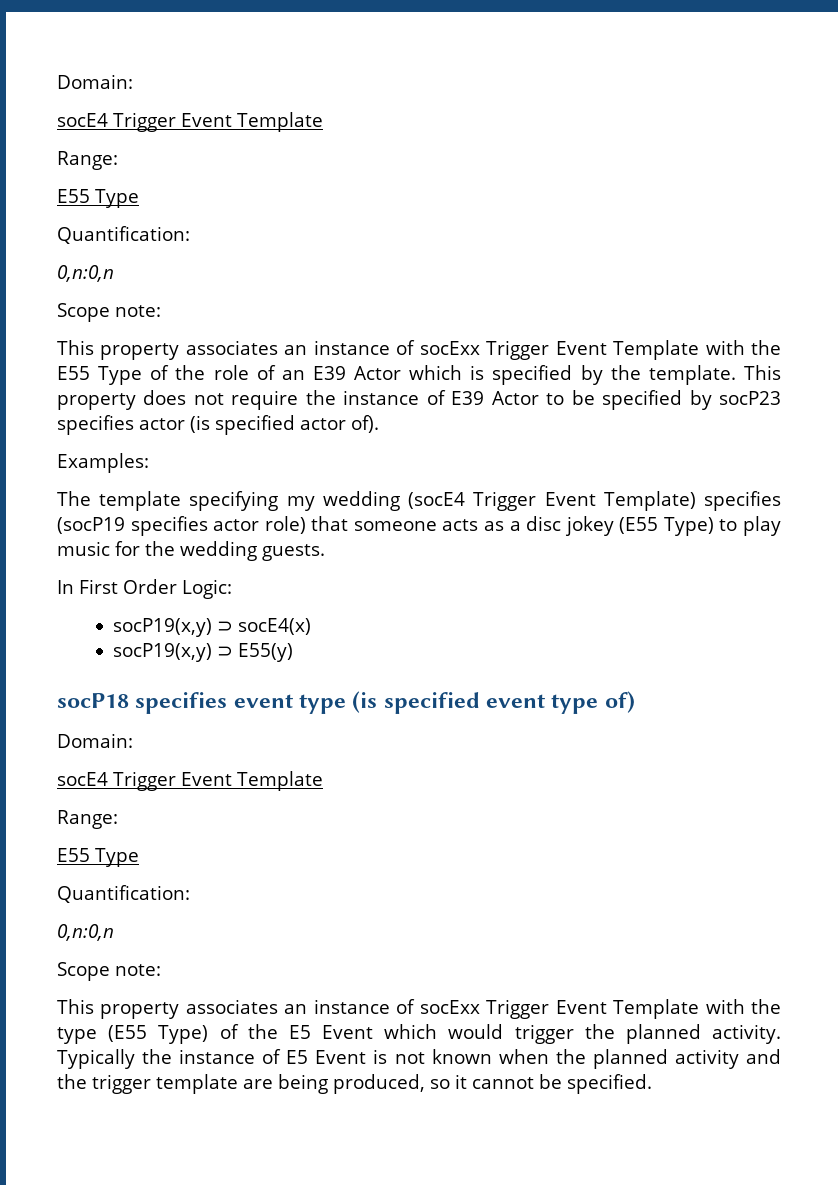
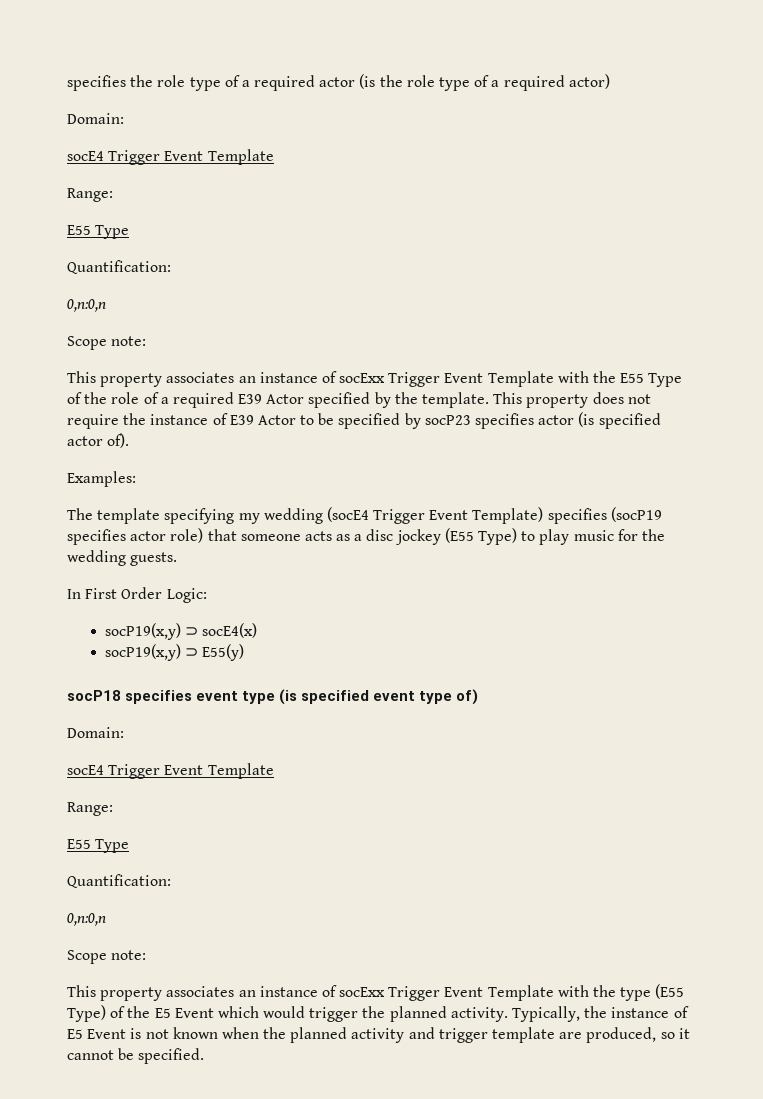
(57, 81) none -> [67,74,610,91] specifies the role type of a required actor (is the role type of a required actor) //
[281,365,485,380] an E39 Actor which is -> [160,392,305,408] a required E39 Actor
[564,516,614,536] jokey -> [395,529,441,545] jockey
[57,1049,135,1069] Typically -> [512,1006,581,1022] Typically,
[57,1074,87,1089] the -> (435, 1033) none
[278,1074,328,1094] being -> (583, 1035) none

